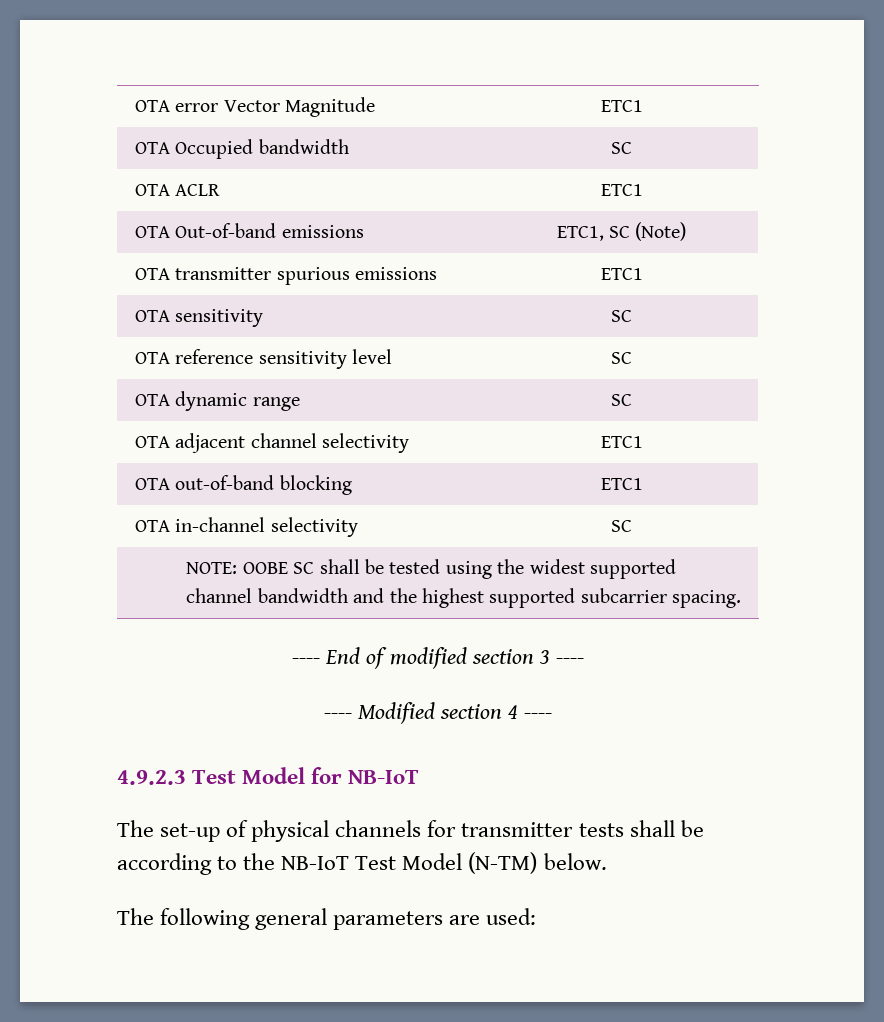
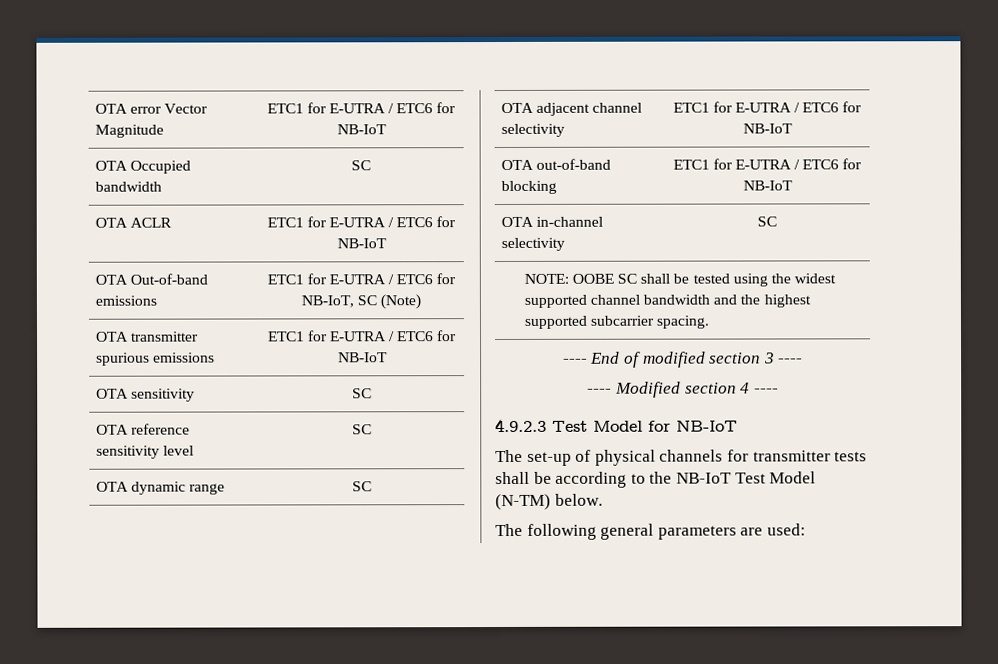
(643, 106) none -> [306,102,457,114] [336,124,387,135] for E-UTRA / ETC6 for NB-IoT
[134,223,364,238] [556,226,604,241] // OTA Out-of-band emissions | ETC1, -> [306,216,457,228] [336,238,387,249] [95,273,209,285] [95,295,158,306] [266,273,457,285] [300,295,354,308] for E-UTRA / ETC6 for NB-IoT // OTA Out-of-band emissions | ETC1 for E-UTRA / ETC6 for NB-IoT,
(643, 274) none -> [306,330,458,342] [337,352,388,363] for E-UTRA / ETC6 for NB-IoT
[134,475,352,495] [600,478,643,490] // OTA out-of-band blocking | ETC1 -> [712,101,863,113] [742,123,793,134] [501,158,612,170] [501,180,558,194] [672,158,863,170] [742,180,793,191] for E-UTRA / ETC6 for NB-IoT // OTA out-of-band blocking | ETC1 for E-UTRA / ETC6 for NB-IoT

